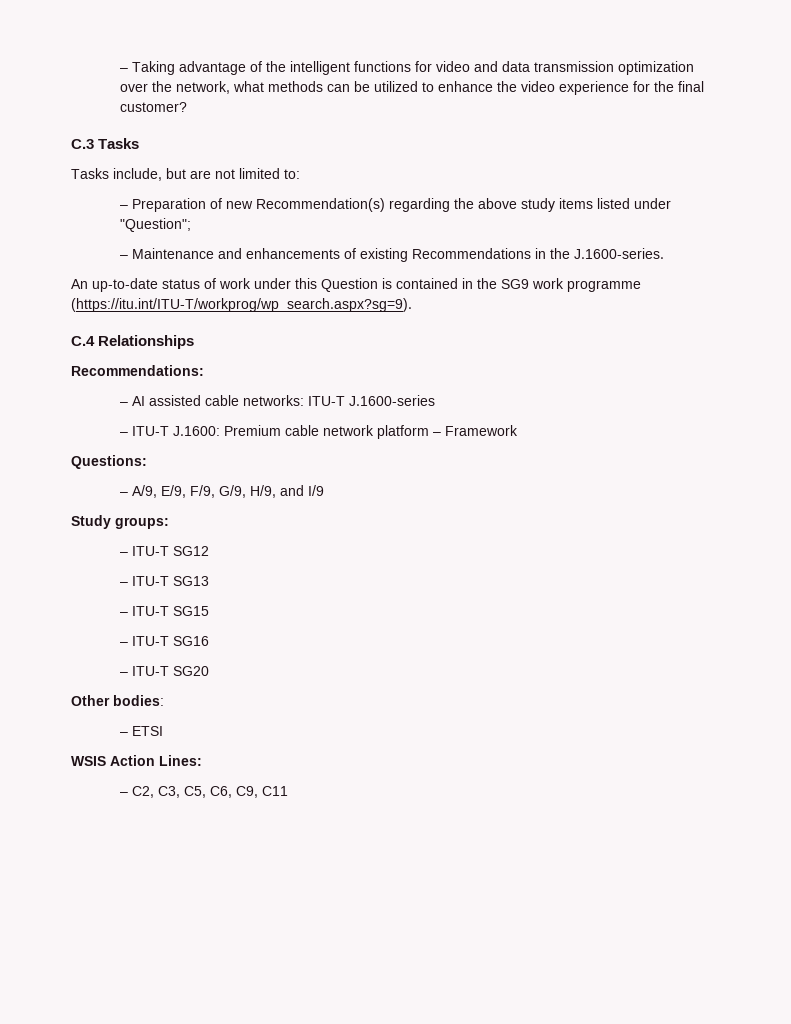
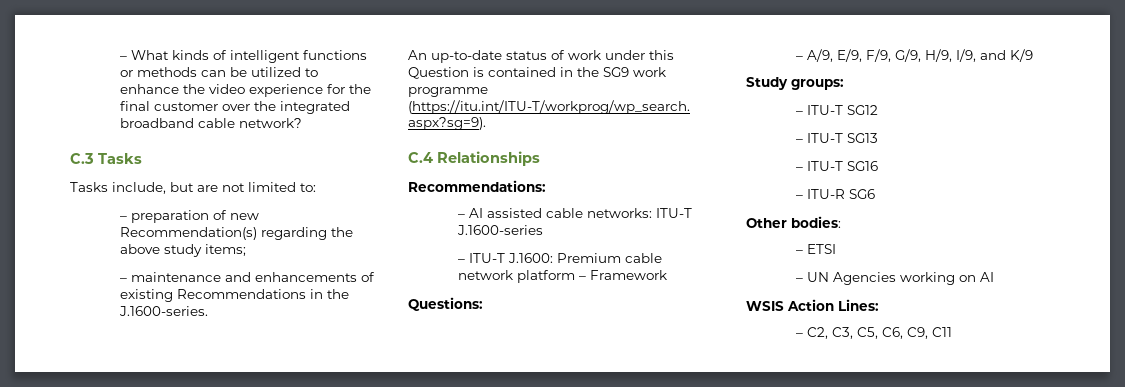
[119,61,694,75] [119,81,264,94] – Taking advantage of the intelligent functions for video and data transmission optimization over the network, what -> [120,50,368,63] [120,70,134,77] – What kinds of intelligent functions or
[119,102,187,112] customer? -> [154,101,351,114] [120,118,303,128] customer over the integrated broadband cable network?
[131,198,206,212] Preparation -> [131,210,210,223] preparation
[558,198,671,209] [119,218,191,232] [119,248,214,259] items listed under "Question"; // – Maintenance -> [205,244,247,256] [120,272,222,282] items; // – maintenance
[279,485,324,496] and I/9 -> [956,49,1034,62] I/9, and K/9
[119,606,209,616] // – ITU-T SG15 -> (879, 138) none
[131,666,209,676] ITU-T SG20 -> [807,189,876,199] ITU-R SG6
(163, 731) none -> [796,272,995,285] // – UN Agencies working on AI

